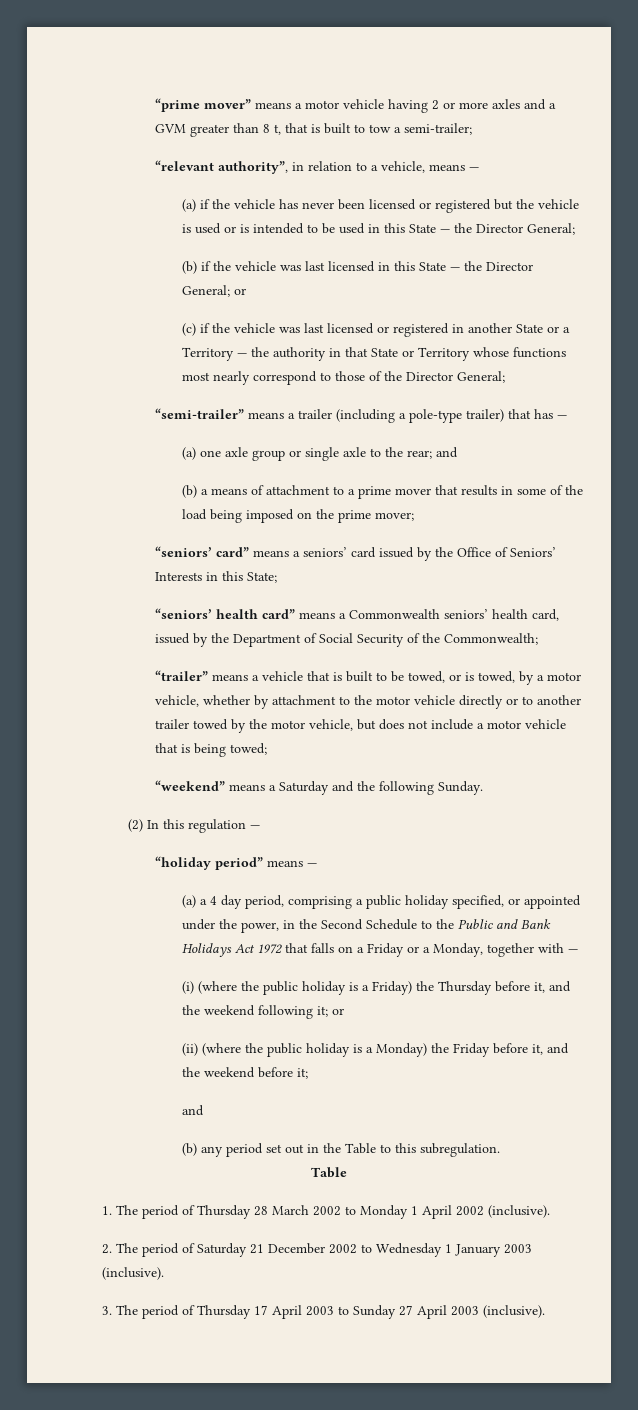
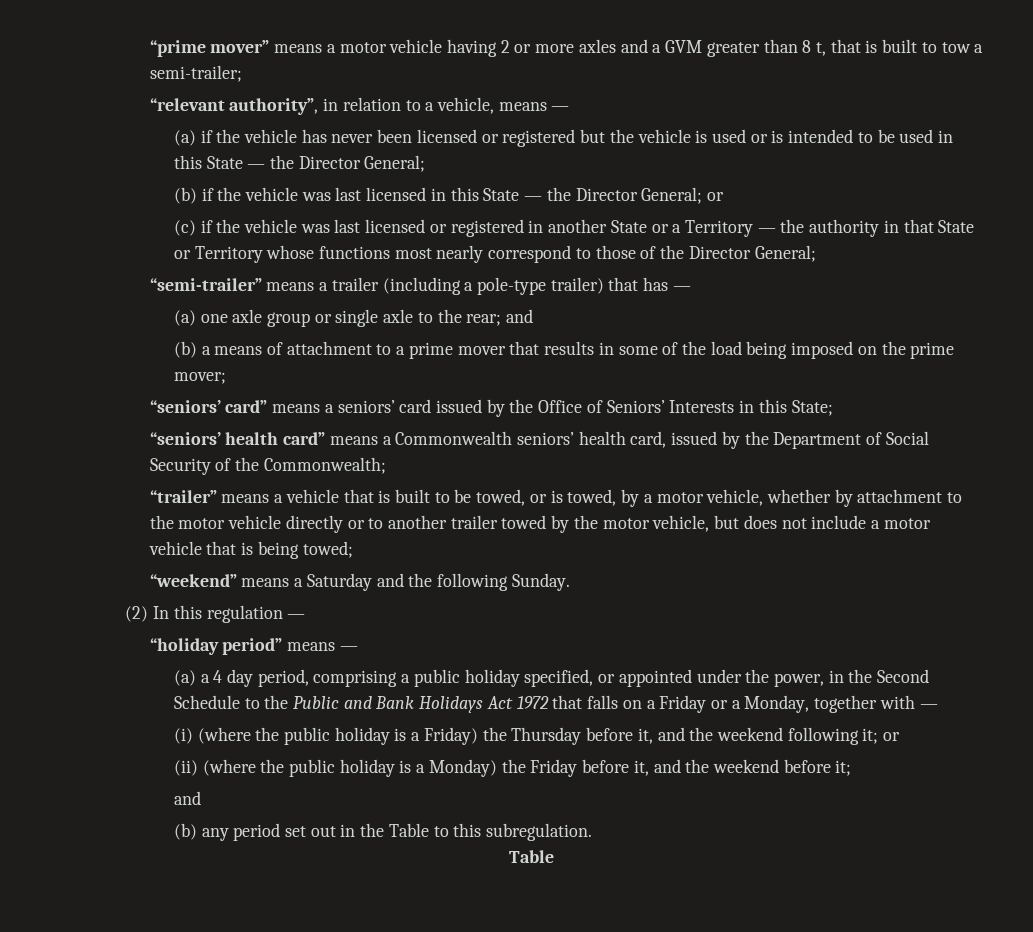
[101,1205,550,1219] [101,1243,532,1257] [101,1267,164,1280] [101,1305,545,1319] // 1. The period of Thursday 28 March 2002 to Monday 1 April 2002 (inclusive). // 2. The period of Saturday 21 December 2002 to Wednesday 1 January 2003 (inclusive). // 3. The period of Thursday 17 April 2003 to Sunday 27 April 2003 (inclusive). -> (554, 856) none

